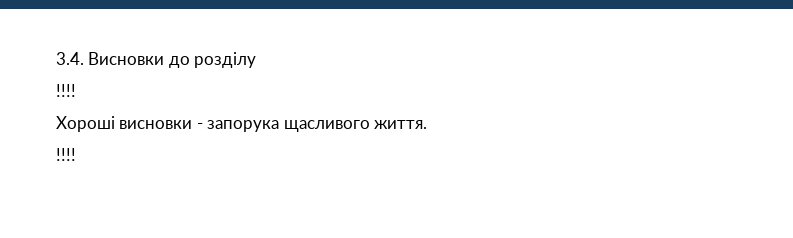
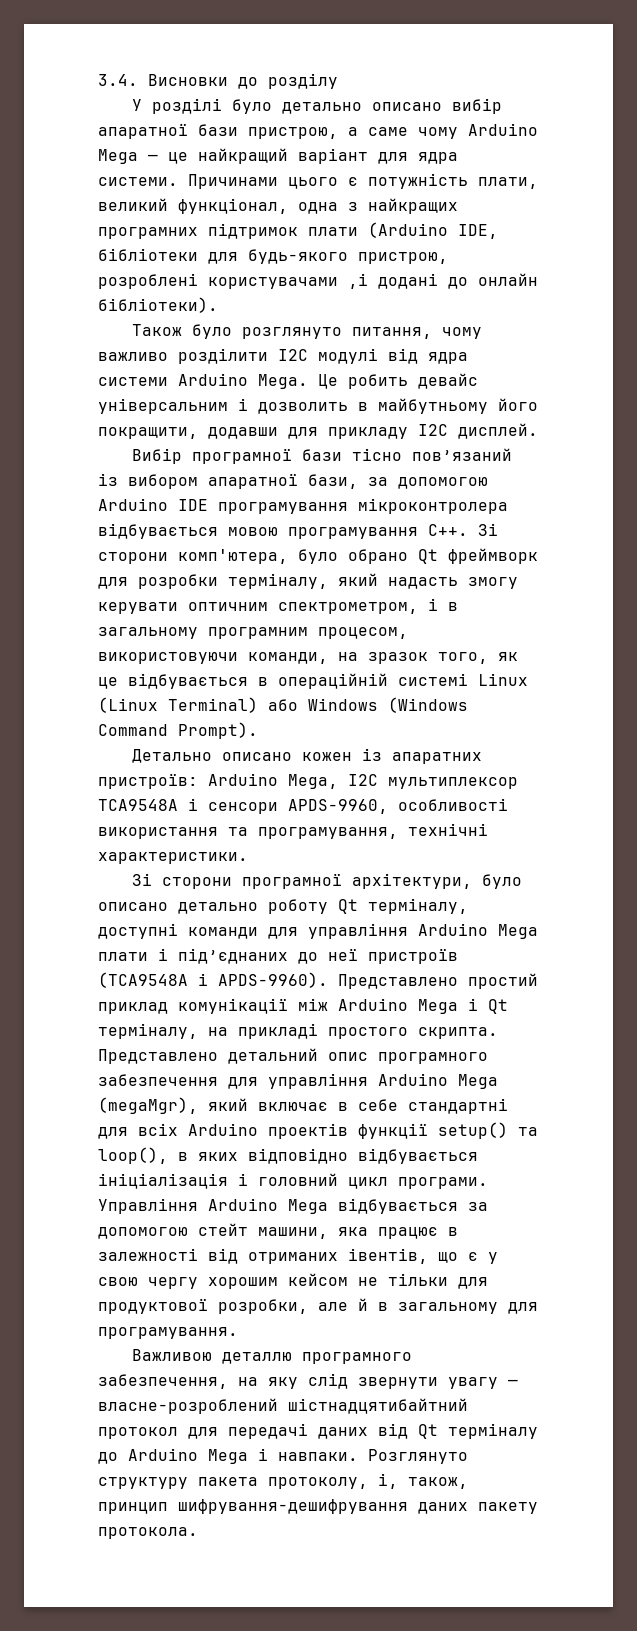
[56,84,76,97] [56,116,428,132] [56,148,76,161] !!!! // Хороші висновки - запорука щасливого життя. // !!!! -> [132,98,503,114] [98,123,538,139] [98,148,458,164] [98,173,538,189] [98,198,458,214] [98,222,498,239] [98,248,448,264] [98,273,538,289] [98,297,218,313] [132,324,483,339] [98,348,468,364] [98,373,478,389] [98,398,538,414] [98,423,538,439] [132,448,513,464] [98,473,488,489] [98,498,508,514] [98,523,498,539] [98,548,538,564] [98,573,518,589] [98,598,458,614] [98,627,408,639] [98,652,518,664] [98,673,528,689] [98,697,468,713] [98,722,258,739] [132,748,483,764] [98,773,518,789] [98,798,508,814] [98,823,488,839] [98,852,248,864] [132,873,523,889] [98,898,468,914] [98,923,538,939] [98,948,458,964] [98,972,538,989] [98,998,508,1014] [98,1023,498,1039] [98,1048,488,1064] [98,1073,498,1089] [98,1097,508,1114] [98,1122,538,1139] [98,1147,478,1164] [98,1173,488,1189] [98,1198,488,1214] [98,1223,458,1239] [98,1248,498,1264] [98,1273,488,1289] [98,1298,538,1314] [98,1327,238,1339] [132,1349,413,1364] [98,1373,518,1389] [98,1398,468,1414] [98,1423,538,1439] [98,1448,468,1464] [98,1473,468,1489] [98,1499,538,1514] [98,1527,198,1539] У розділі було детально описано вибір апаратної бази пристрою, а саме чому Arduino Mega — це найкращий варіант для ядра системи. Причинами цього є потужність плати, великий функціонал, одна з найкращих програмних підтримок плати (Arduino IDE, бібліотеки для будь-якого пристрою, розроблені користувачами ,і додані до онлайн бібліотеки). // Також було розглянуто питання, чому важливо розділити I2C модулі від ядра системи Arduino Mega. Це робить девайс універсальним і дозволить в майбутньому його покращити, додавши для прикладу I2C дисплей. // Вибір програмної бази тісно пов’язаний із вибором апаратної бази, за допомогою Arduino IDE програмування мікроконтролера відбувається мовою програмування С++. Зі сторони комп'ютера, було обрано Qt фреймворк для розробки терміналу, який надасть змогу керувати оптичним спектрометром, і в загальному програмним процесом, використовуючи команди, на зразок того, як це відбувається в операційній системі Linux (Linux Terminal) або Windows (Windows Command Prompt). // Детально описано кожен із апаратних пристроїв: Arduino Mega, I2C мультиплексор TCA9548A і сенсори APDS-9960, особливості використання та програмування, технічні характеристики. // Зі сторони програмної архітектури, було описано детально роботу Qt терміналу, доступні команди для управління Arduino Mega плати і під’єднаних до неї пристроїв (TCA9548A і APDS-9960). Представлено простий приклад комунікації між Arduino Mega і Qt терміналу, на прикладі простого скрипта. Представлено детальний опис програмного забезпечення для управління Arduino Mega (megaMgr), який включає в себе стандартні для всіх Arduino проектів функції setup() та loop(), в яких відповідно відбувається ініціалізація і головний цикл програми. Управління Arduino Mega відбувається за допомогою стейт машини, яка працює в залежності від отриманих івентів, що є у свою чергу хорошим кейсом не тільки для продуктової розробки, але й в загальному для програмування. // Важливою деталлю програмного забезпечення, на яку слід звернути увагу — власне-розроблений шістнадцятибайтний протокол для передачі даних від Qt терміналу до Arduino Mega і навпаки. Розглянуто структуру пакета протоколу, і, також, принцип шифрування-дешифрування даних пакету протокола.

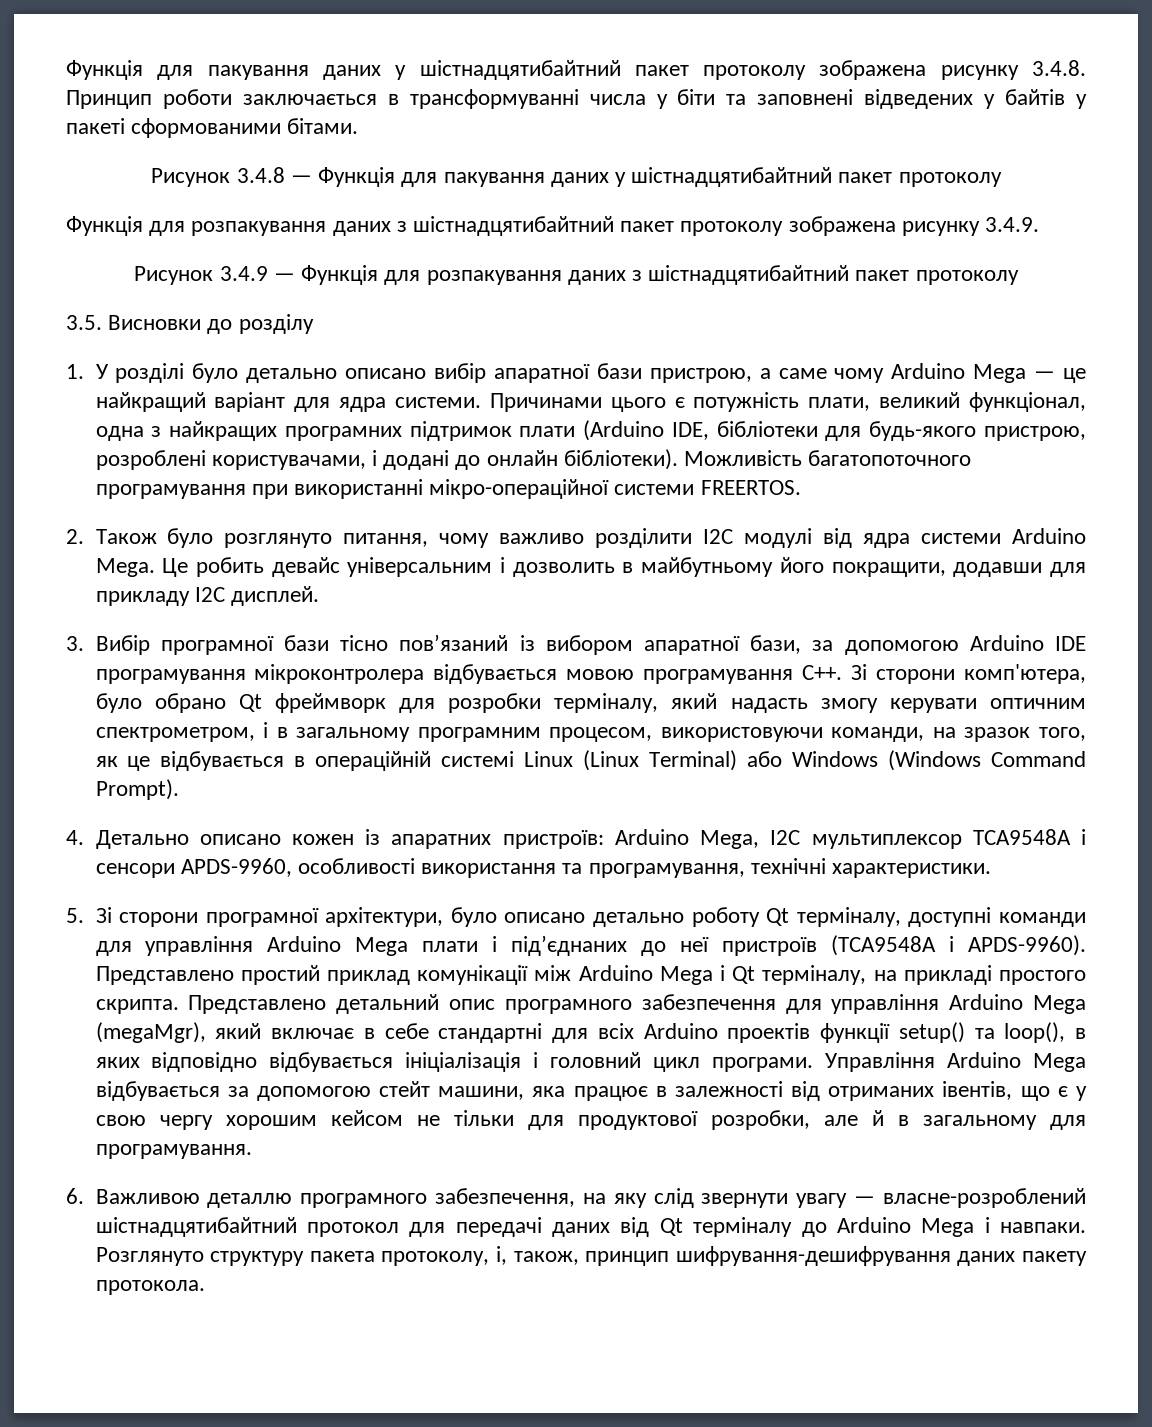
[98,74,138,86] 3.4. -> [66,60,1086,80] [66,89,1087,109] [66,118,359,138] [151,167,1002,187] [66,216,1040,236] [134,265,1019,285] [66,315,102,330] Функція для пакування даних у шістнадцятибайтний пакет протоколу зображена рисунку 3.4.8. Принцип роботи заключається в трансформуванні числа у біти та заповнені відведених у байтів у пакеті сформованими бітами. // Рисунок 3.4.8 — Функція для пакування даних у шістнадцятибайтний пакет протоколу // Функція для розпакування даних з шістнадцятибайтний пакет протоколу зображена рисунку 3.4.9. // Рисунок 3.4.9 — Функція для розпакування даних з шістнадцятибайтний пакет протоколу // 3.5.
(338, 81) none -> [66,364,84,379] 1.
[208,273,368,289] користувачами ,і -> [211,450,377,470] користувачами, і
(218, 305) // -> [683,450,972,466] [95,479,801,499] [66,529,84,544] Можливість багатопоточного програмування при використанні мікро-операційної системи FREERTOS. // 2.
(538, 431) none -> [66,636,84,651] 3.
(258, 730) none -> [66,830,84,845] 4.
(248, 858) none -> [66,908,84,923] 5.
(238, 1333) none -> [66,1188,84,1204] 6.

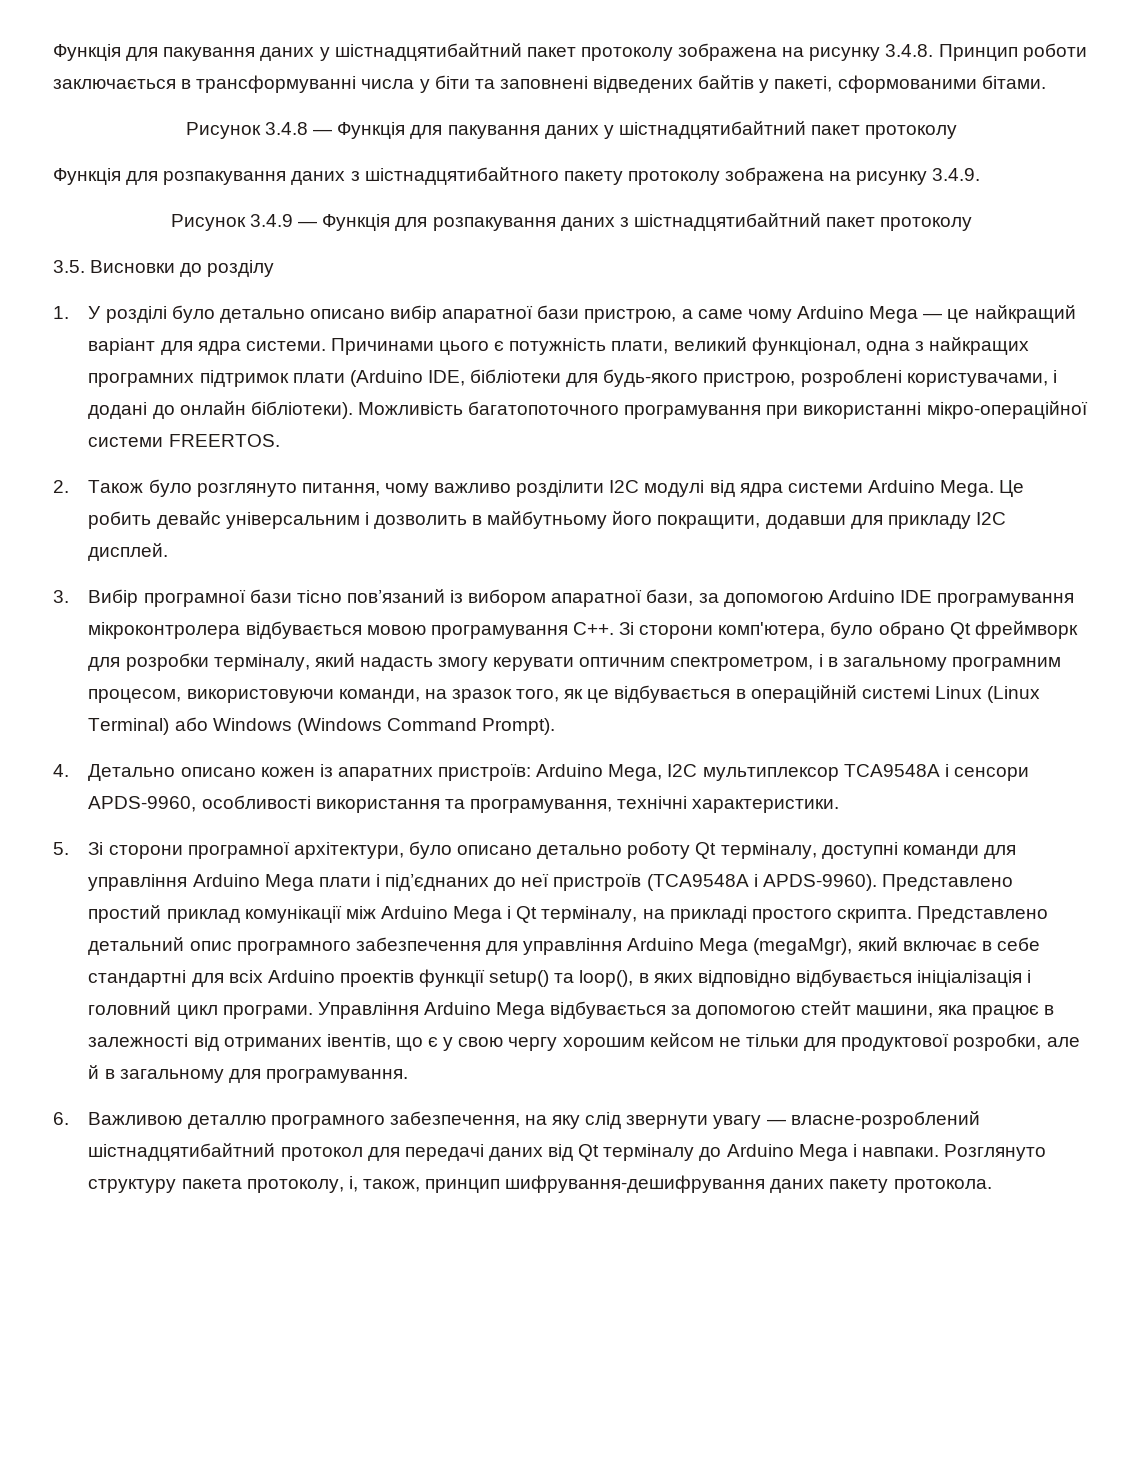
(927, 70) none -> [782,47,805,57] на
[984,94,996,109] у -> (694, 84) none
[66,118,125,134] пакеті -> [774,76,833,92] пакеті,
[413,216,896,236] шістнадцятибайтний пакет протоколу зображена -> [364,167,852,185] шістнадцятибайтного пакету протоколу зображена на

